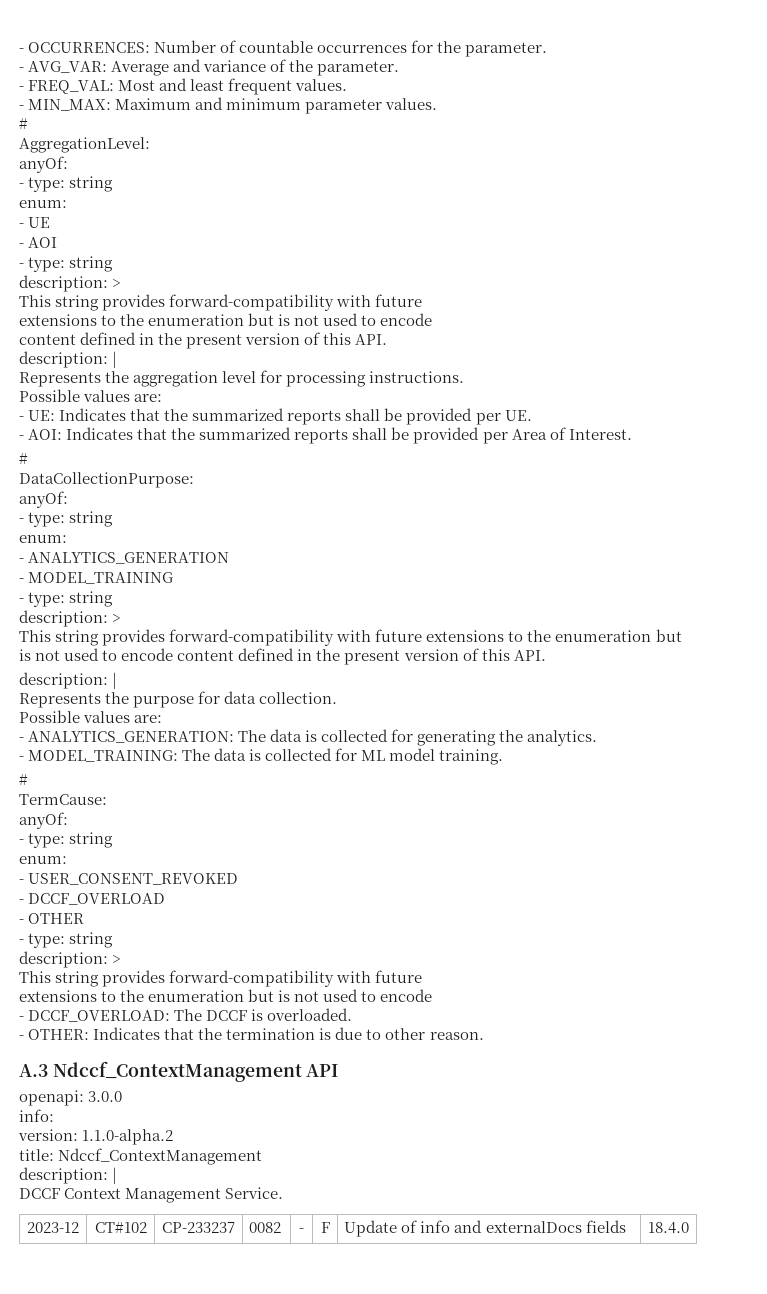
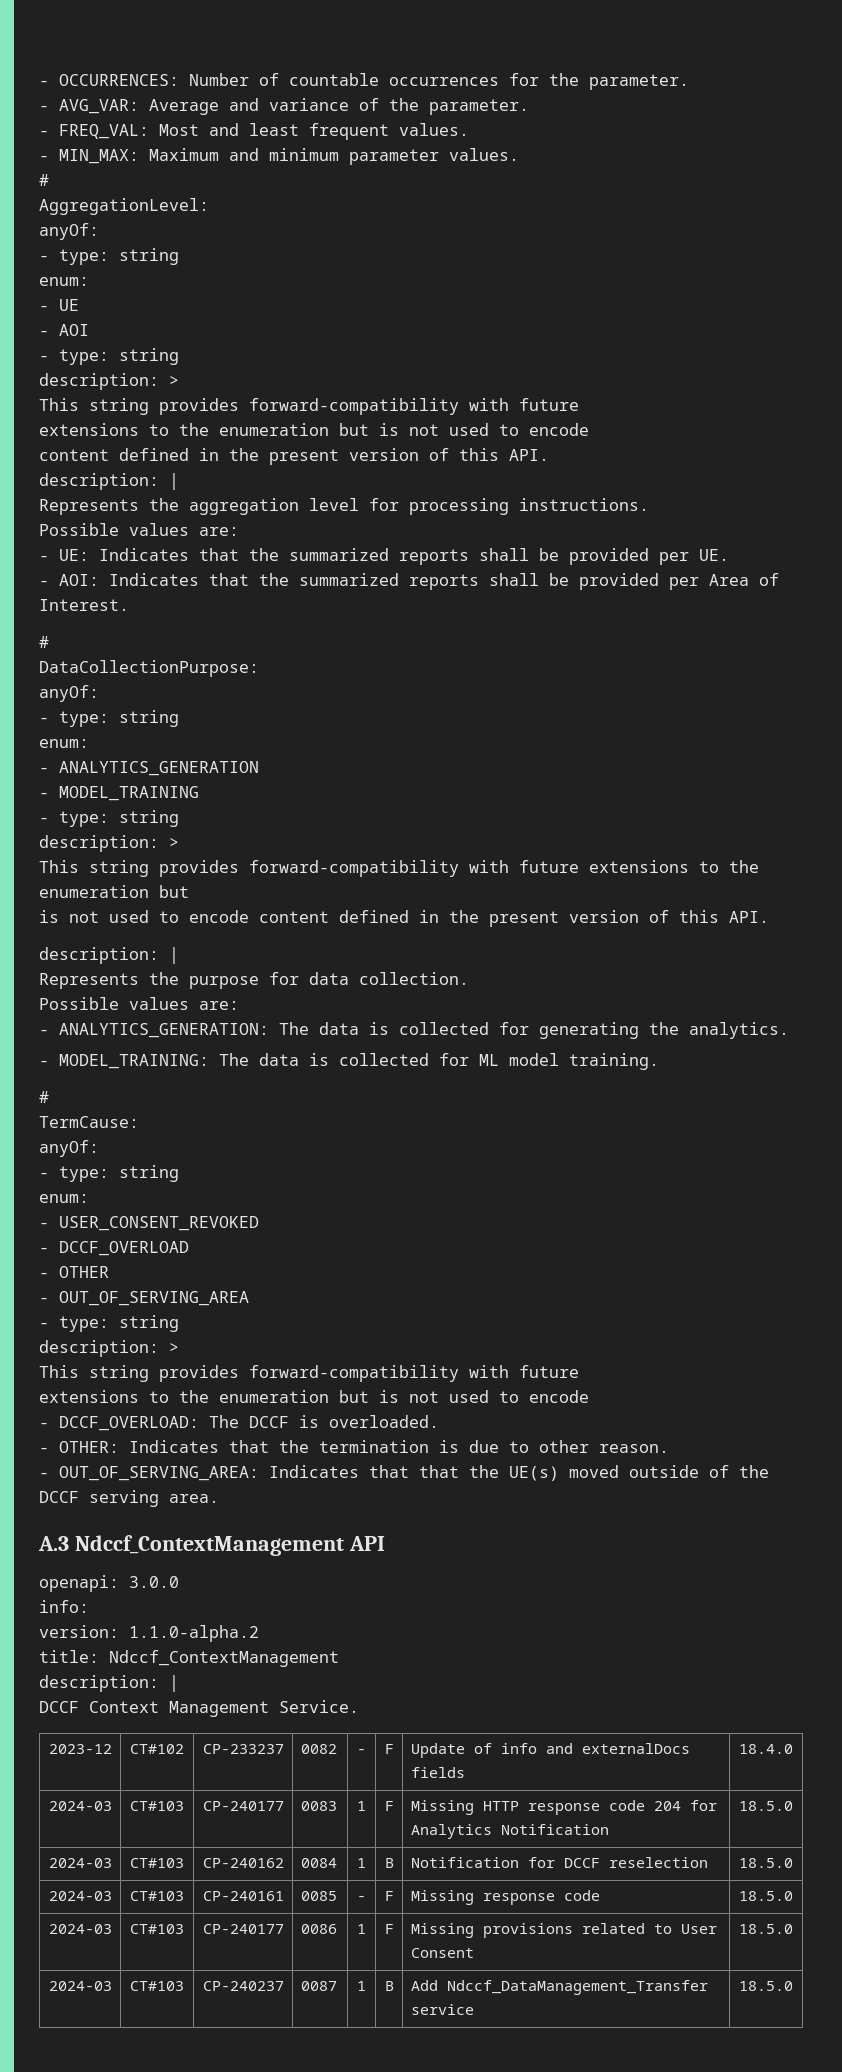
(85, 918) none -> [39,1291,249,1306] // - OUT_OF_SERVING_AREA
(484, 1036) none -> [39,1465,769,1481] [39,1490,219,1507] // - OUT_OF_SERVING_AREA: Indicates that that the UE(s) moved outside of the DCCF serving area.
(690, 1228) none -> [48,1801,112,1811] [130,1801,184,1811] [202,1801,284,1811] [300,1801,337,1811] [357,1801,366,1811] [384,1801,394,1811] [410,1800,717,1815] [410,1824,609,1839] [739,1801,793,1811] [48,1858,112,1868] [130,1858,184,1868] [202,1858,284,1868] [300,1858,337,1868] [357,1858,366,1868] [384,1858,394,1868] [410,1857,708,1868] [739,1858,793,1868] [48,1891,112,1901] [130,1891,184,1901] [202,1891,284,1901] [300,1891,337,1901] [357,1896,366,1901] [384,1891,394,1901] [410,1890,600,1905] [739,1891,793,1901] [48,1924,112,1934] [130,1924,184,1934] [202,1924,284,1934] [300,1924,337,1934] [357,1924,366,1934] [384,1924,394,1934] [410,1923,717,1938] [410,1948,474,1958] [739,1924,793,1934] [48,1981,112,1991] [130,1981,184,1991] [202,1981,284,1991] [300,1981,337,1991] [357,1981,366,1991] [384,1981,394,1991] [410,1980,708,1995] [410,2004,474,2015] [739,1981,793,1991] // 2024-03 | CT#103 | CP-240177 | 0083 | 1 | F | Missing HTTP response code 204 for Analytics Notification | 18.5.0 // 2024-03 | CT#103 | CP-240162 | 0084 | 1 | B | Notification for DCCF reselection | 18.5.0 // 2024-03 | CT#103 | CP-240161 | 0085 | - | F | Missing response code | 18.5.0 // 2024-03 | CT#103 | CP-240177 | 0086 | 1 | F | Missing provisions related to User Consent | 18.5.0 // 2024-03 | CT#103 | CP-240237 | 0087 | 1 | B | Add Ndccf_DataManagement_Transfer service | 18.5.0

